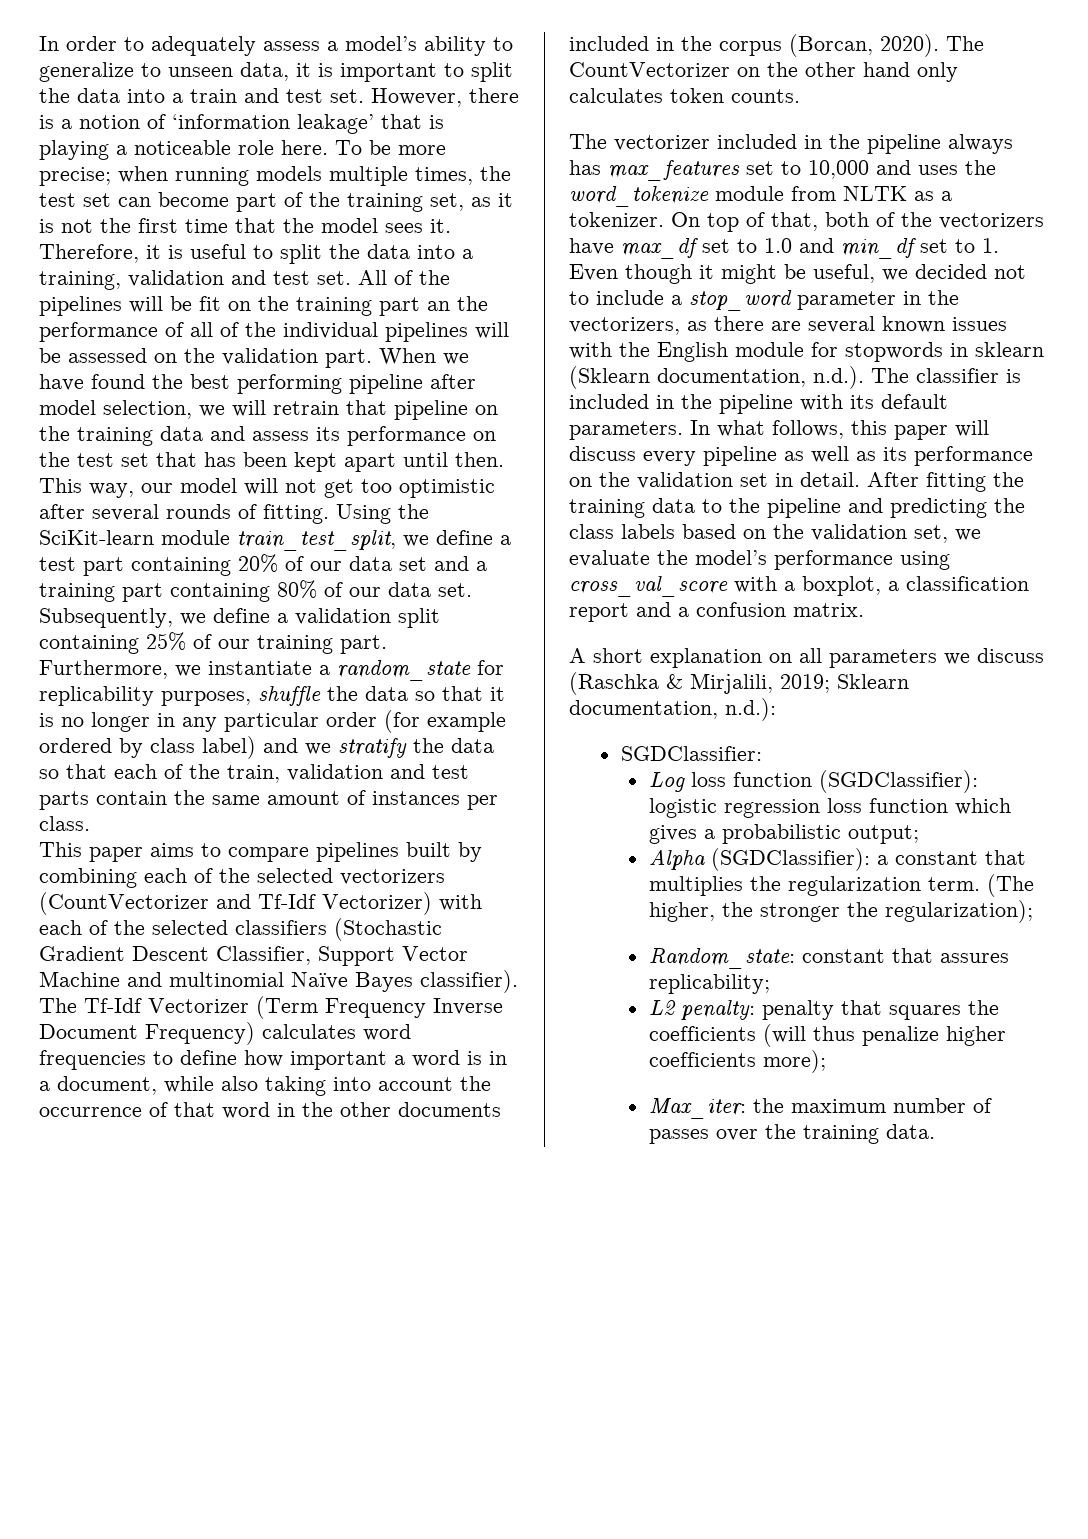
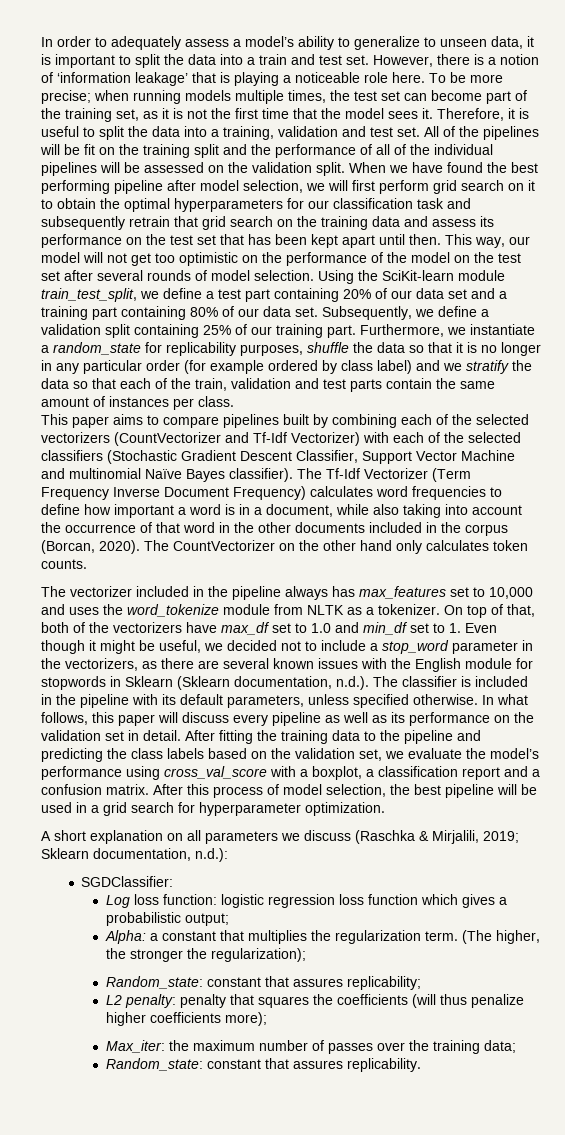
[379,297,450,316] part an -> [194,144,247,158] split and
[325,349,372,368] part. -> [316,162,345,176] split.
[273,400,468,420] retrain that pipeline -> [352,180,535,194] [41,198,471,212] [41,216,273,230] first perform grid search on it to obtain the optimal hyperparameters for our classification task and subsequently retrain that grid search
(495, 488) none -> [242,252,521,266] [41,271,60,281] on the performance of the model on the test set
[263,504,329,524] fitting. -> [211,270,314,281] model selection.
[975,342,1044,357] sklearn -> [125,676,173,687] Sklearn
[569,421,683,440] parameters. -> [227,694,478,708] parameters, unless specified otherwise.
(864, 610) none -> [153,784,537,798] [41,802,385,816] After this process of model selection, the best pipeline will be used in a grid search for hyperparameter optimization.
[732,770,978,793] function (SGDClassifier): -> [162,894,217,905] function:
[648,848,870,871] Alpha (SGDClassifier): -> [104,930,146,944] Alpha:
[885,1124,935,1139] data. -> [483,1040,516,1053] [105,1058,421,1072] data; // Random_state: constant that assures replicability.

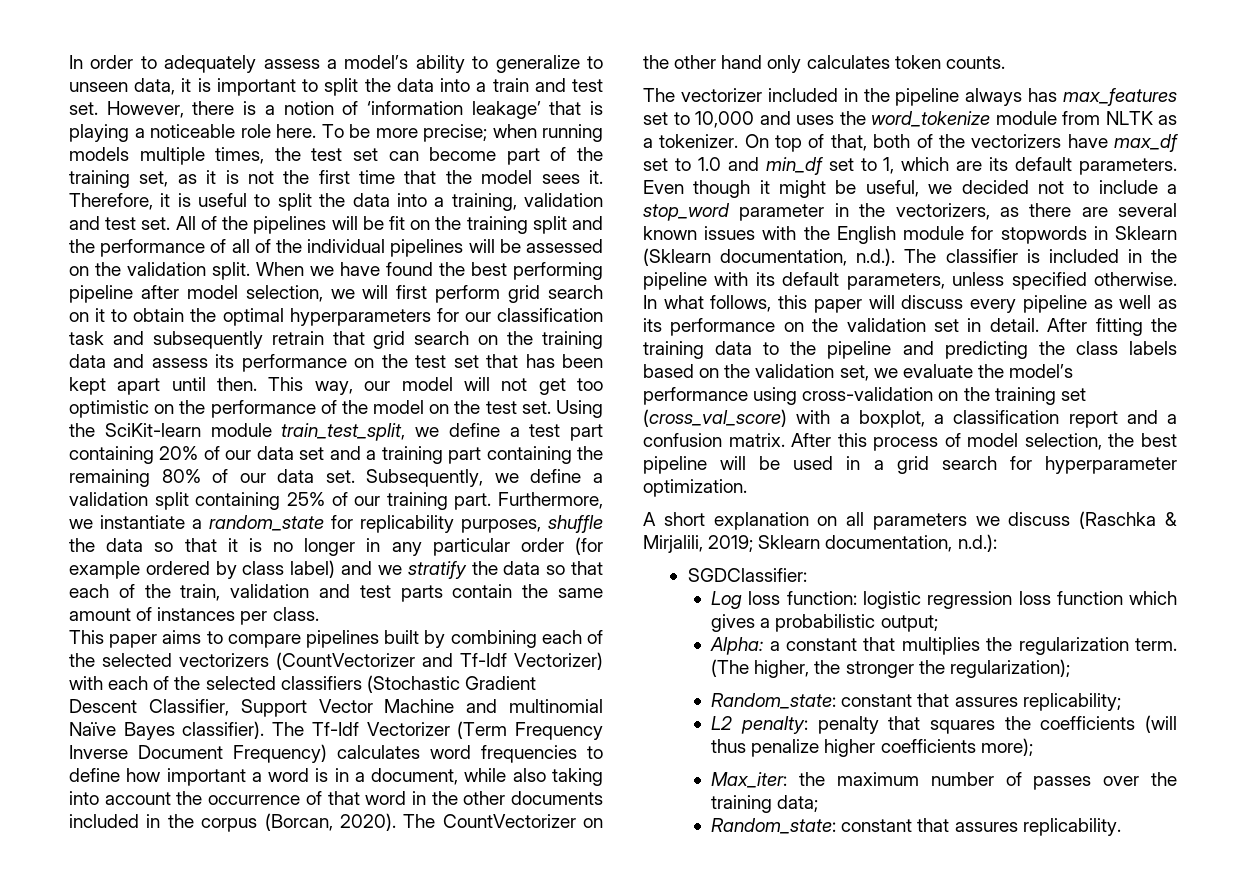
[41,270,314,281] set after several rounds of model selection. -> [521,401,551,414] set.
(186, 313) none -> [576,446,603,460] [69,469,150,487] the remaining
[449,623,461,633] 1. -> [883,157,1177,175] 1, which are its default parameters.
[164,766,267,779] cross_val_score -> [802,387,1086,405] [643,409,787,427] cross-validation on the training set (cross_val_score)

